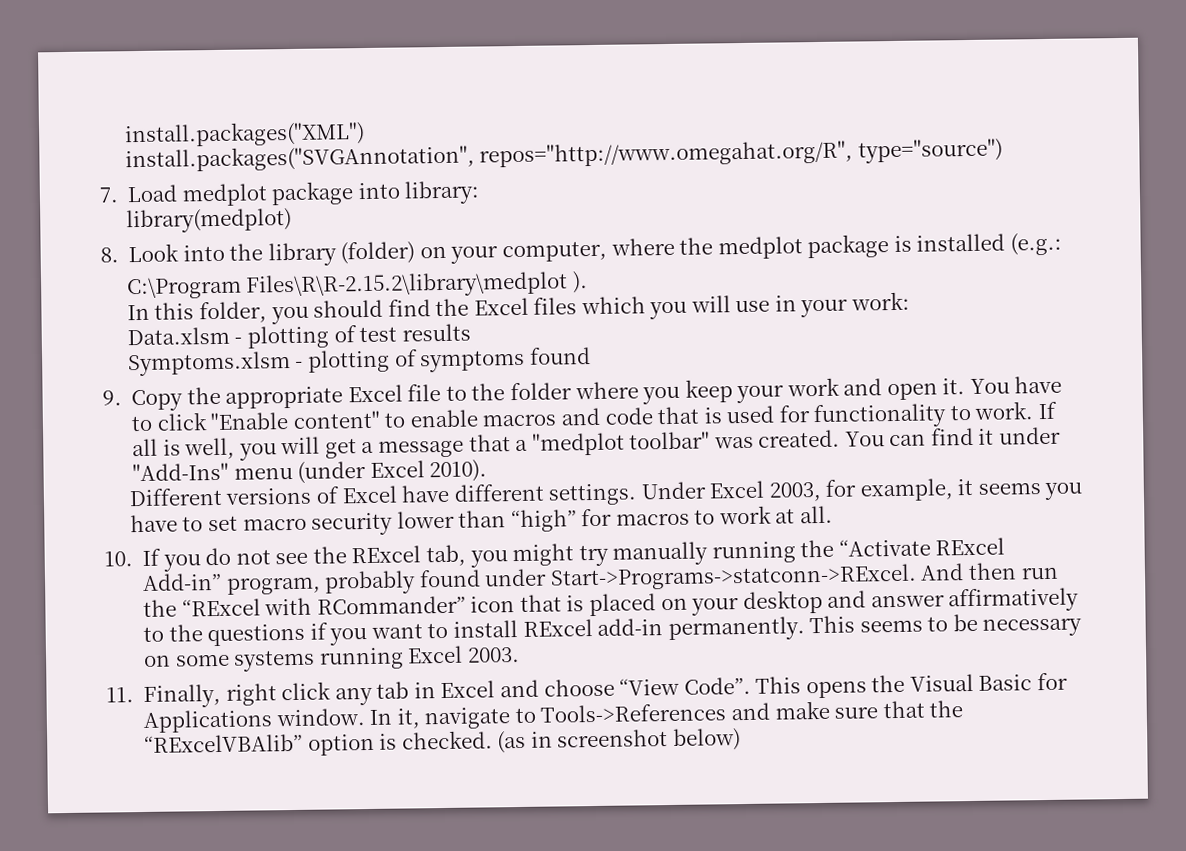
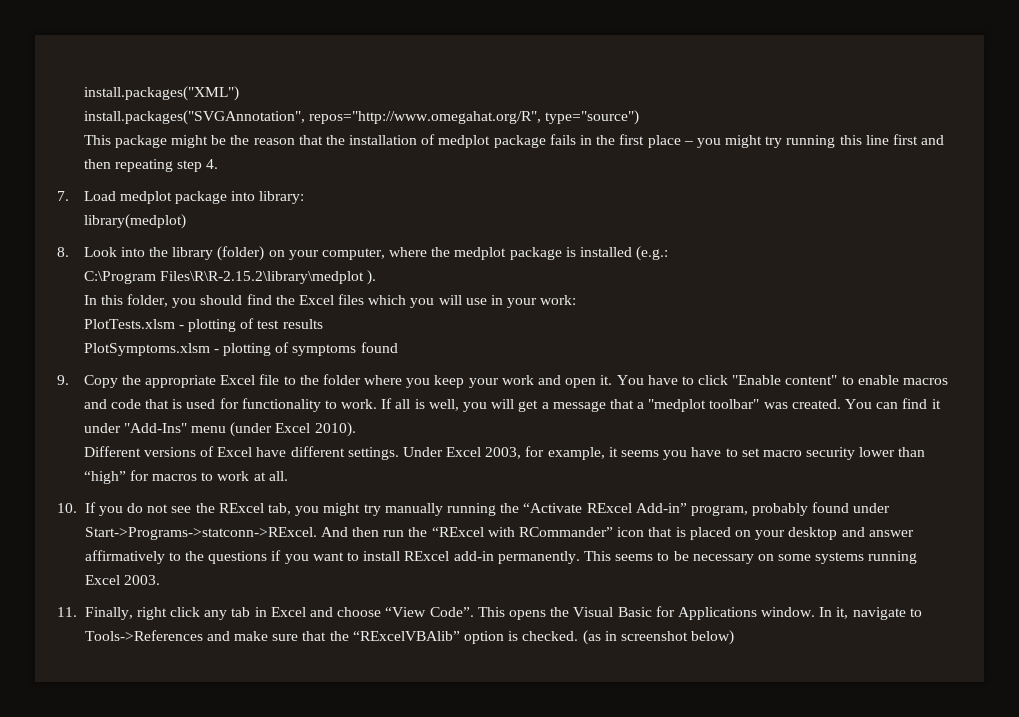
(1004, 151) none -> [83,134,945,148] [83,159,219,172] // This package might be the reason that the installation of medplot package fails in the first place – you might try running this line first and then repeating step 4.
[126,326,230,346] Data.xlsm -> [83,319,175,329] PlotTests.xlsm
[126,351,291,377] Symptoms.xlsm -> [83,343,210,356] PlotSymptoms.xlsm

